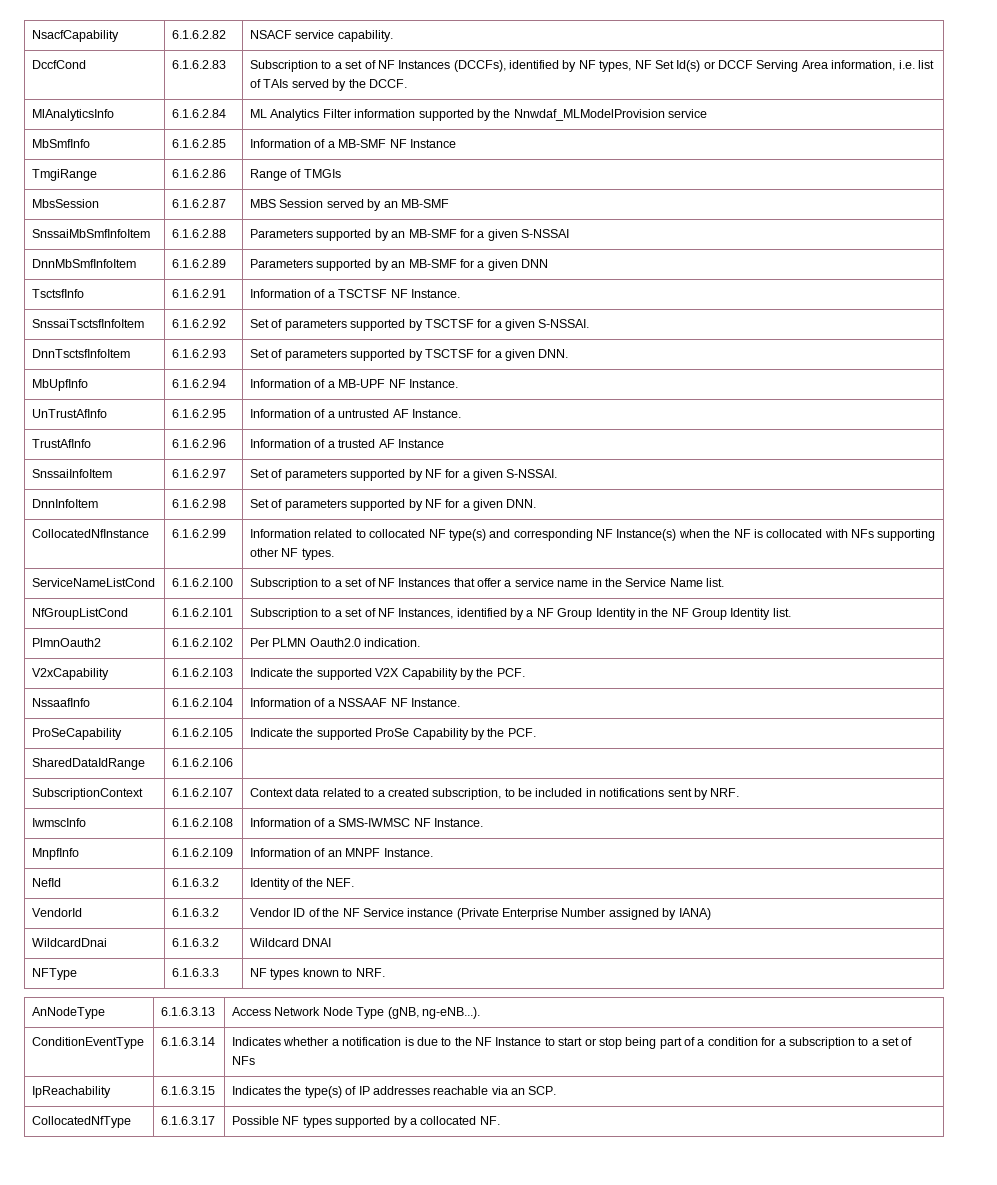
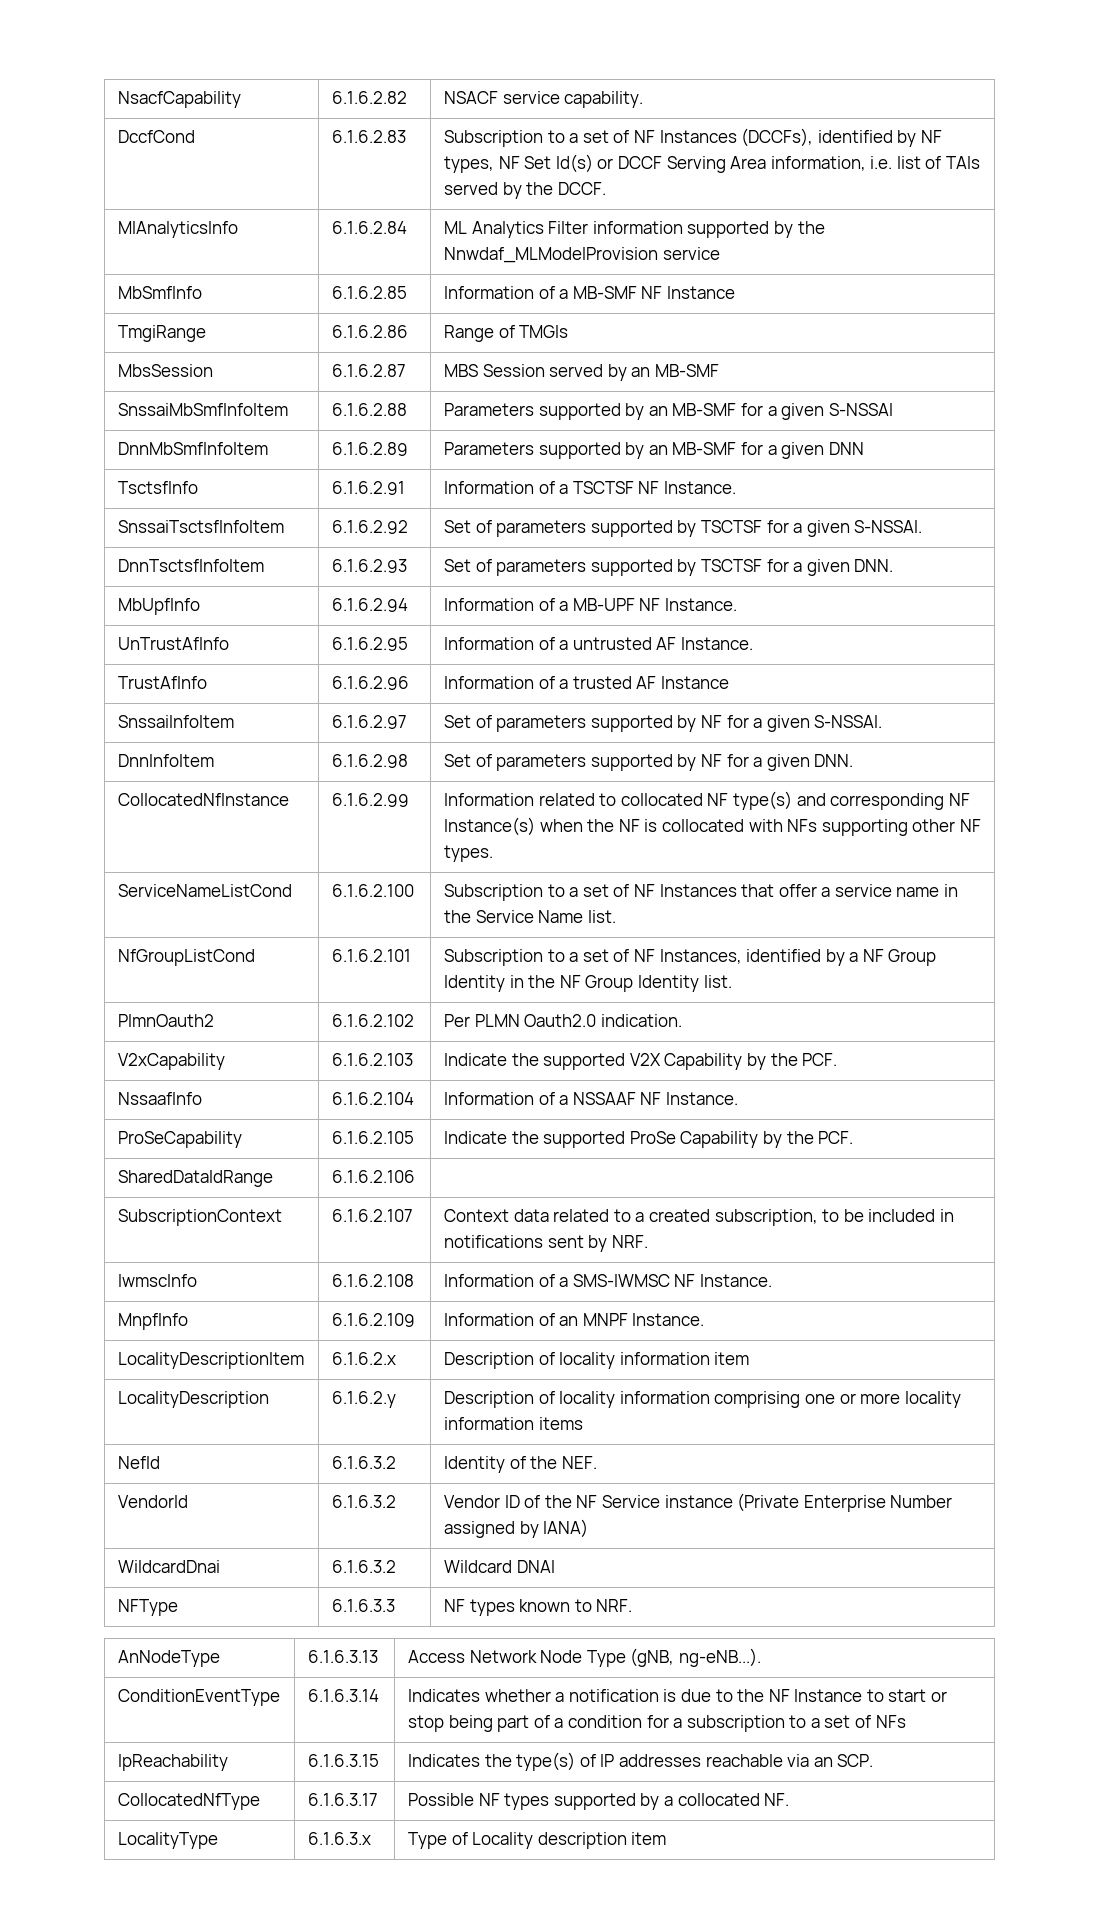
(433, 852) none -> [117,1352,304,1369] [331,1352,396,1365] [443,1352,750,1369] [117,1391,269,1408] [331,1391,396,1408] [443,1391,961,1408] [443,1417,583,1430] // LocalityDescriptionItem | 6.1.6.2.x | Description of locality information item // LocalityDescription | 6.1.6.2.y | Description of locality information comprising one or more locality information items
(500, 1120) none -> [117,1832,218,1849] [307,1832,371,1845] [407,1832,667,1849] // LocalityType | 6.1.6.3.x | Type of Locality description item

